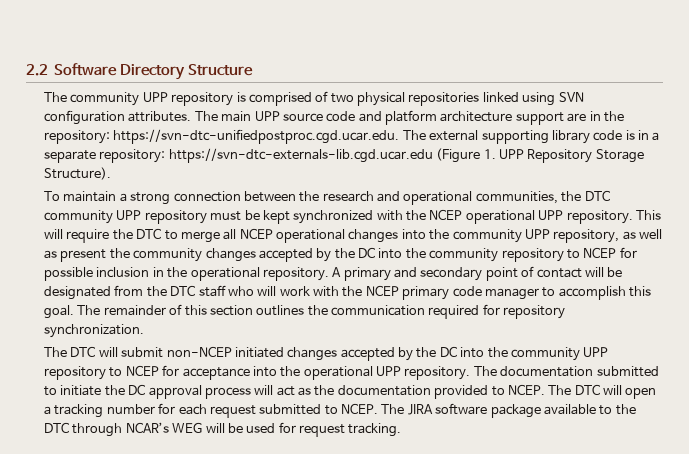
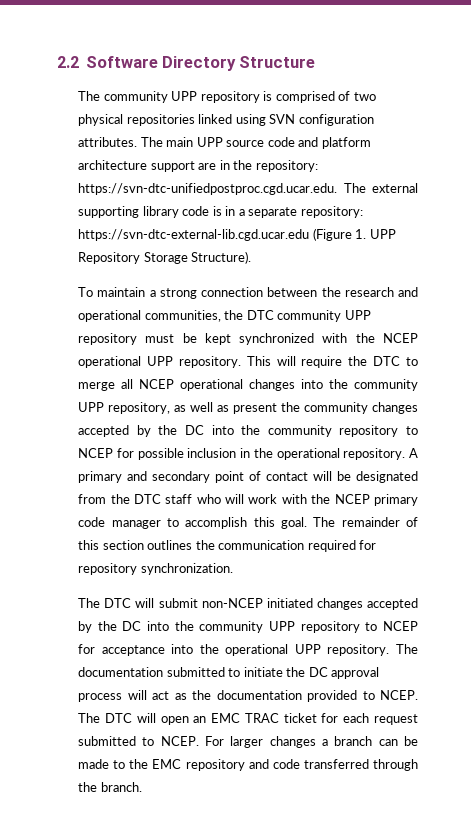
[168,148,433,163] https://svn-dtc-externals-lib.cgd.ucar.edu -> [78,229,310,241] https://svn-dtc-external-lib.cgd.ucar.edu
[44,404,155,418] a tracking number -> [193,713,317,723] an EMC TRAC ticket
[381,403,636,418] [44,422,402,437] The JIRA software package available to the DTC through NCAR’s WEG will be used for request tracking. -> [205,736,419,748] [78,759,418,771] [78,782,142,792] For larger changes a branch can be made to the EMC repository and code transferred through the branch.

